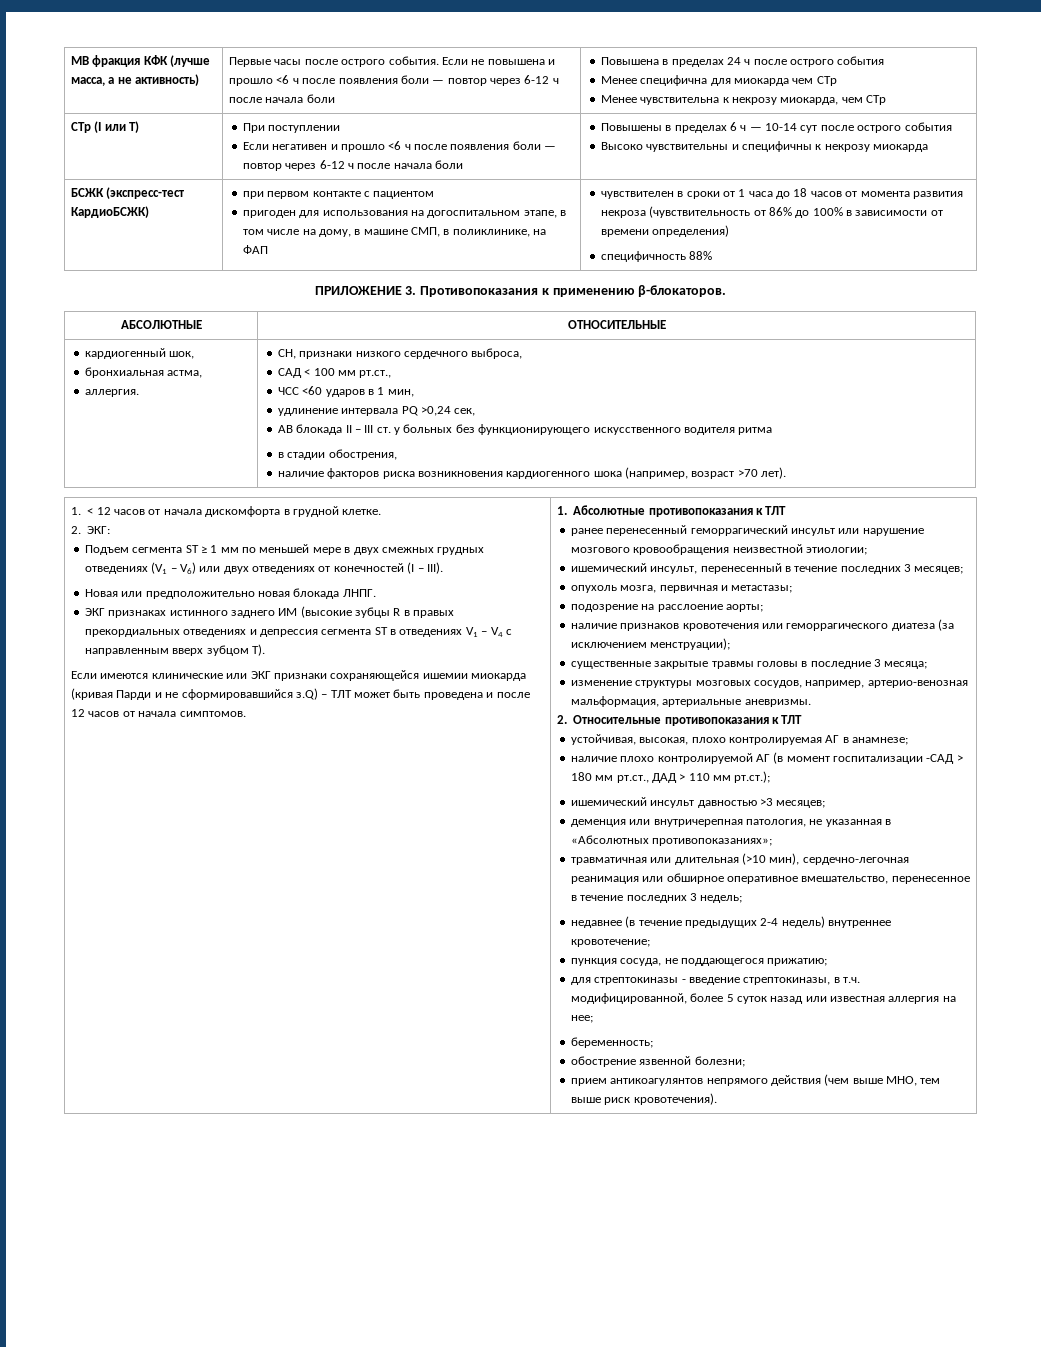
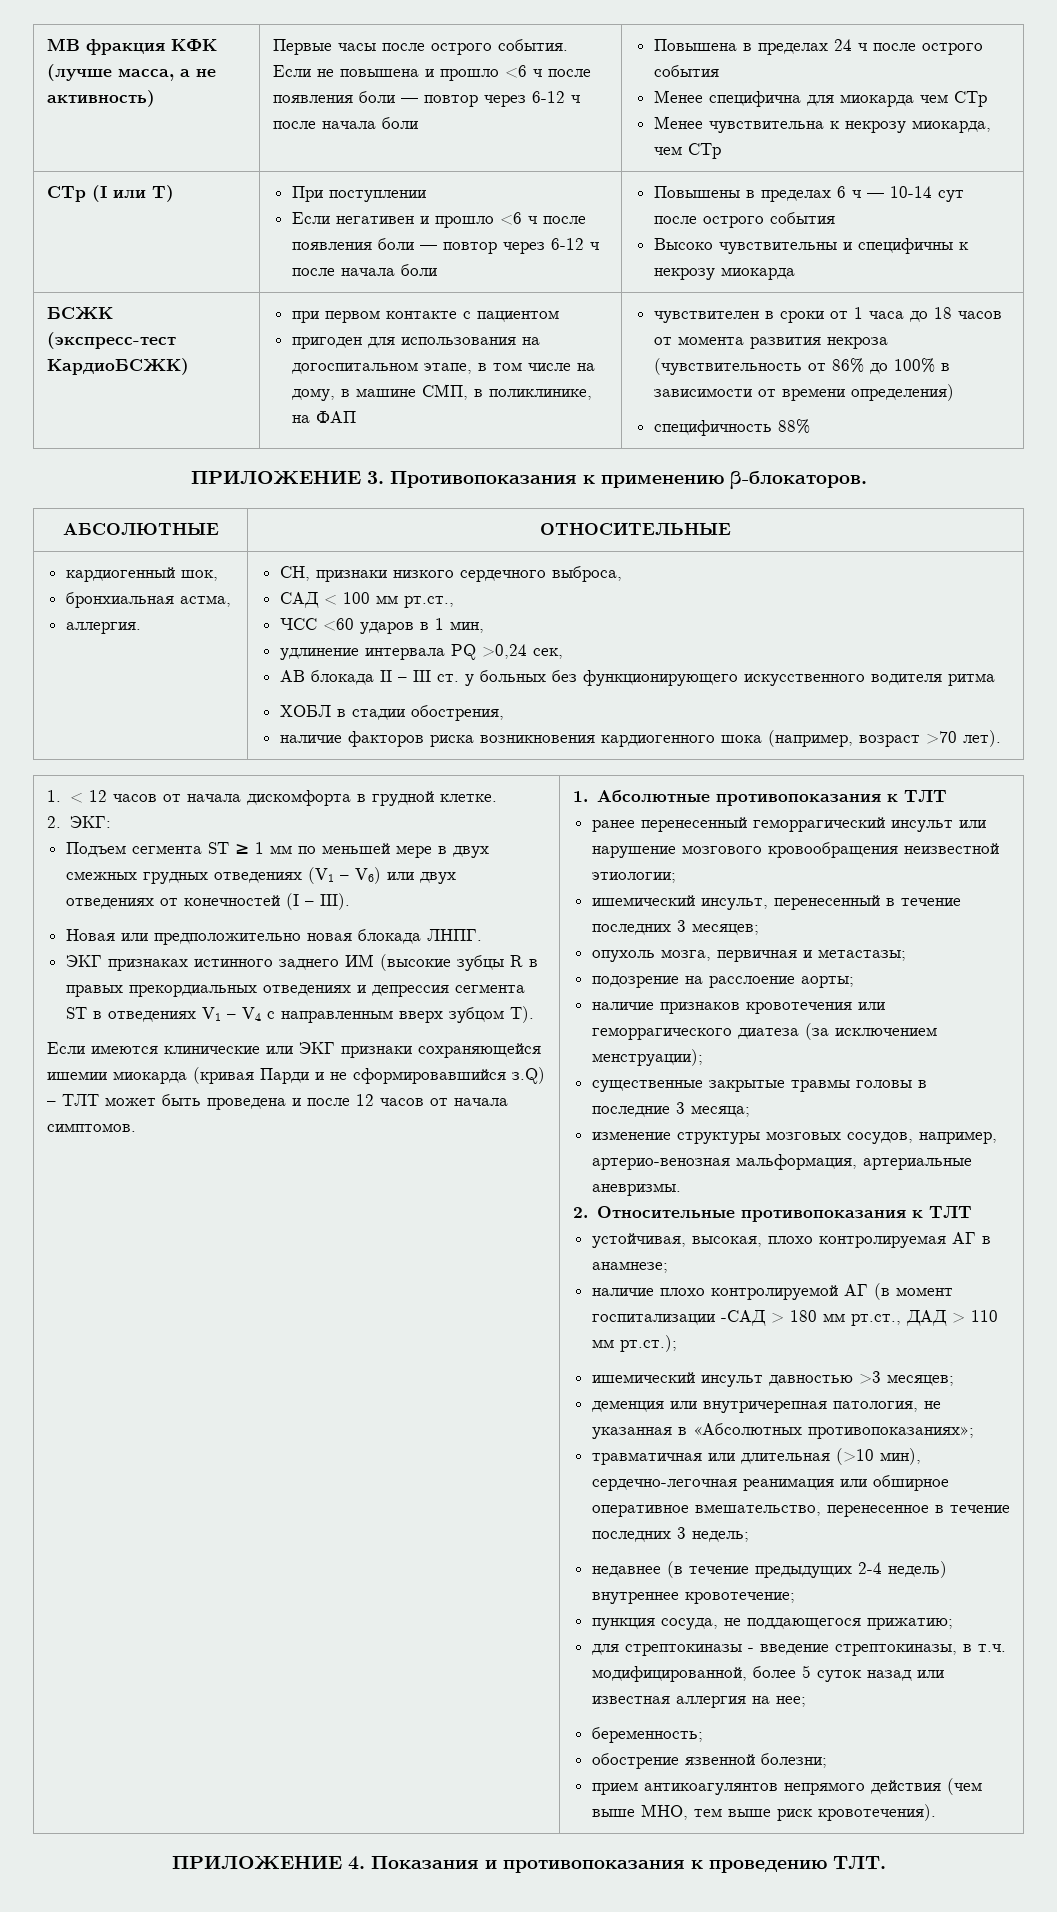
(773, 431) none -> [279,705,331,717] ХОБЛ
(717, 1099) none -> [171,1855,886,1873] // ПРИЛОЖЕНИЕ 4. Показания и противопоказания к проведению ТЛТ.

